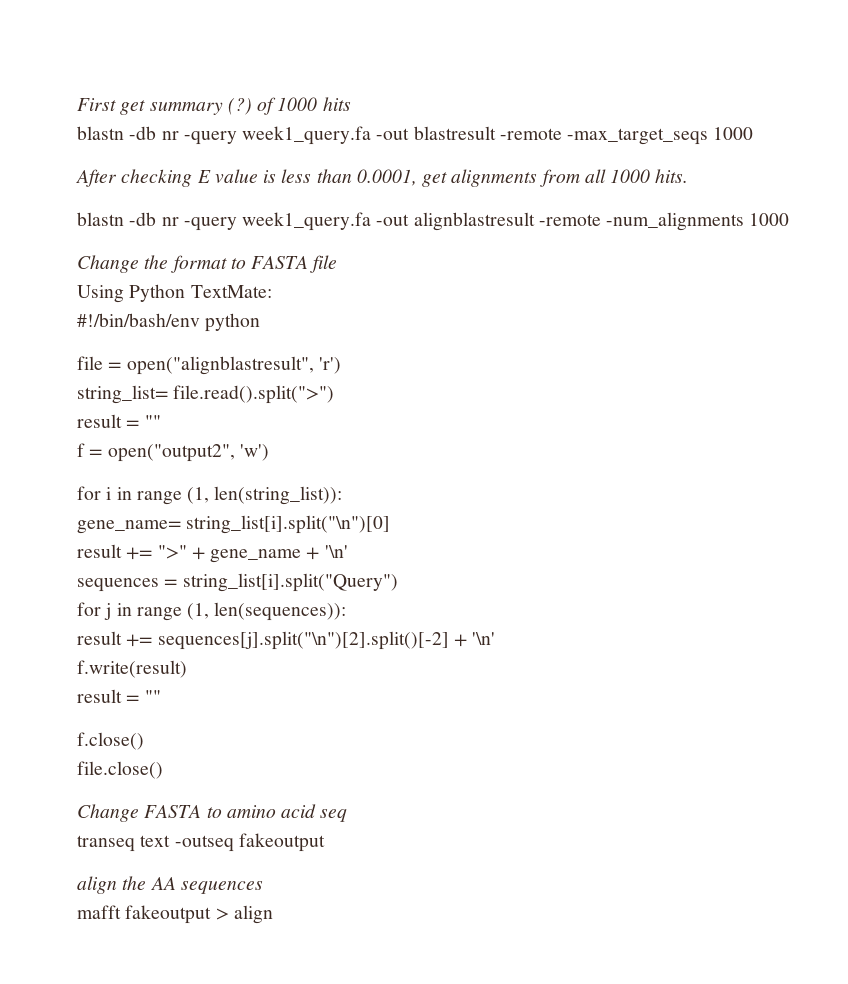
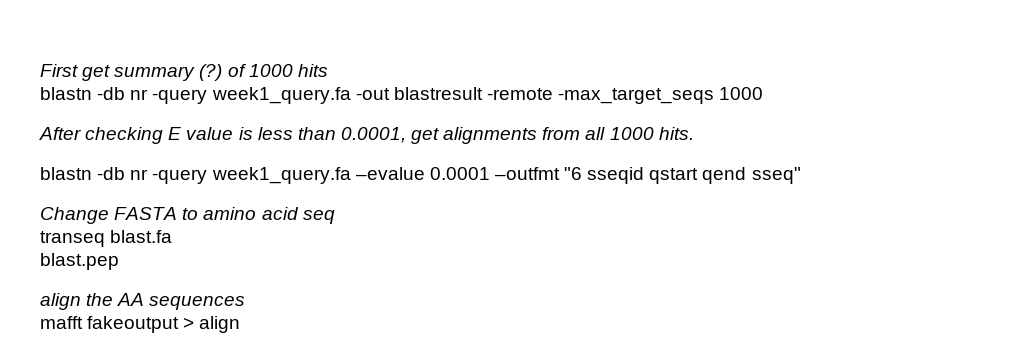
[376,212,790,231] [77,255,338,273] [77,284,272,303] [77,313,261,332] [77,356,341,375] [77,385,335,404] [77,414,161,428] [77,443,269,462] [77,486,343,505] [77,515,391,534] [77,544,348,563] [77,573,398,592] [77,602,347,621] [77,631,496,650] [77,660,187,678] [77,689,161,703] [77,732,144,750] [77,761,163,779] -out alignblastresult -remote -num_alignments 1000 // Change the format to FASTA file // Using Python TextMate: // #!/bin/bash/env python // file = open("alignblastresult", 'r') // string_list= file.read().split(">") // result = "" // f = open("output2", 'w') // for i in range (1, len(string_list)): // gene_name= string_list[i].split("\n")[0] // result += ">" + gene_name + '\n' // sequences = string_list[i].split("Query") // for j in range (1, len(sequences)): // result += sequences[j].split("\n")[2].split()[-2] + '\n' // f.write(result) // result = "" // f.close() // file.close() -> [355,167,801,184] –evalue 0.0001 –outfmt "6 sseqid qstart qend sseq"
[140,833,325,852] text -outseq fakeoutput -> [110,230,173,243] [40,253,119,270] blast.fa // blast.pep

